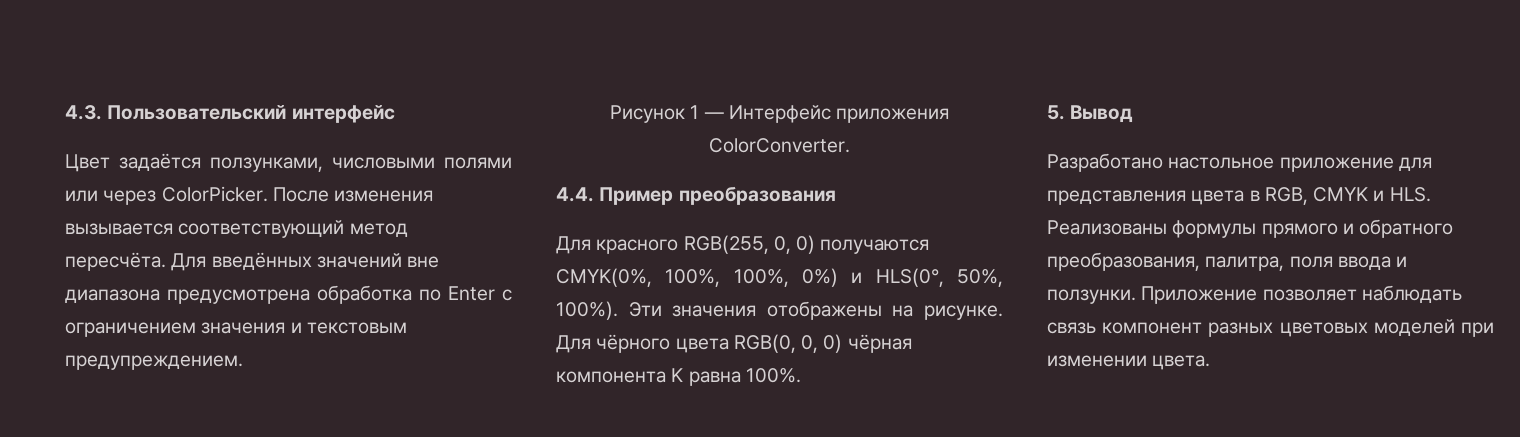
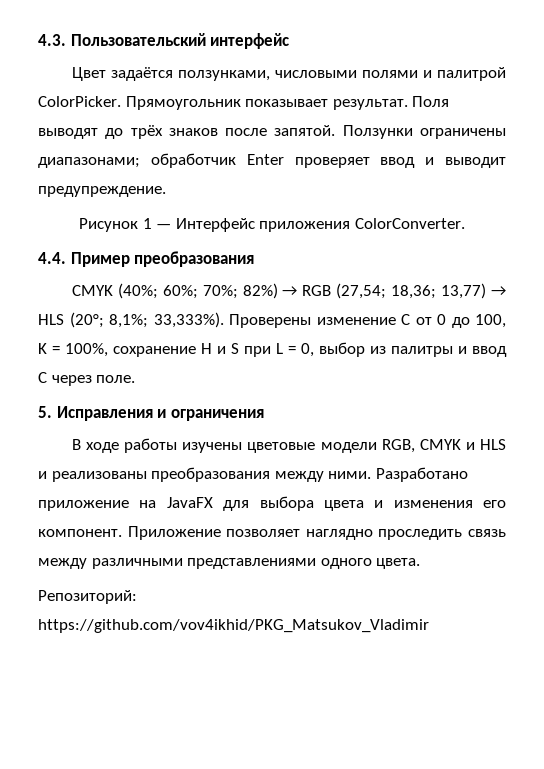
[65,186,434,205] [65,220,408,238] [65,252,440,271] [65,285,512,304] [65,322,407,337] [65,355,243,370] или через ColorPicker. После изменения вызывается соответствующий метод пересчёта. Для введённых значений вне диапазона предусмотрена обработка по Enter с ограничением значения и текстовым предупреждением. -> [422,67,507,81] [38,96,450,110] [38,125,506,139] [38,153,506,168] [38,186,166,197] и палитрой ColorPicker. Прямоугольник показывает результат. Поля выводят до трёх знаков после запятой. Ползунки ограничены диапазонами; обработчик Enter проверяет ввод и выводит предупреждение.
[556,235,930,254] [556,268,1003,287] [556,301,1003,320] [556,334,912,353] [556,368,801,386] [1047,105,1134,123] [1047,153,1432,172] [1047,187,1431,205] [1047,219,1454,238] [1047,252,1408,271] [1047,285,1462,304] [1047,319,1494,337] [1047,355,1147,367] Для красного RGB(255, 0, 0) получаются CMYK(0%, 100%, 100%, 0%) и HLS(0°, 50%, 100%). Эти значения отображены на рисунке. Для чёрного цвета RGB(0, 0, 0) чёрная компонента K равна 100%. // 5. Вывод // Разработано настольное приложение для представления цвета в RGB, CMYK и HLS. Реализованы формулы прямого и обратного преобразования, палитра, поля ввода и ползунки. Приложение позволяет наблюдать связь компонент разных цветовых моделей при изменении -> [71,283,507,299] [38,312,506,328] [38,342,507,357] [38,372,136,386] [38,406,264,421] [71,438,506,453] [38,467,468,482] [38,496,506,511] [38,526,506,540] [38,558,372,569] CMYK (40%; 60%; 70%; 82%) → RGB (27,54; 18,36; 13,77) → HLS (20°; 8,1%; 33,333%). Проверены изменение C от 0 до 100, K = 100%, сохранение H и S при L = 0, выбор из палитры и ввод C через поле. // 5. Исправления и ограничения // В ходе работы изучены цветовые модели RGB, CMYK и HLS и реализованы преобразования между ними. Разработано приложение на JavaFX для выбора цвета и изменения его компонент. Приложение позволяет наглядно проследить связь между различными представлениями одного
(1211, 362) none -> [38,590,137,604] [38,619,429,633] // Репозиторий: https://github.com/vov4ikhid/PKG_Matsukov_Vladimir

